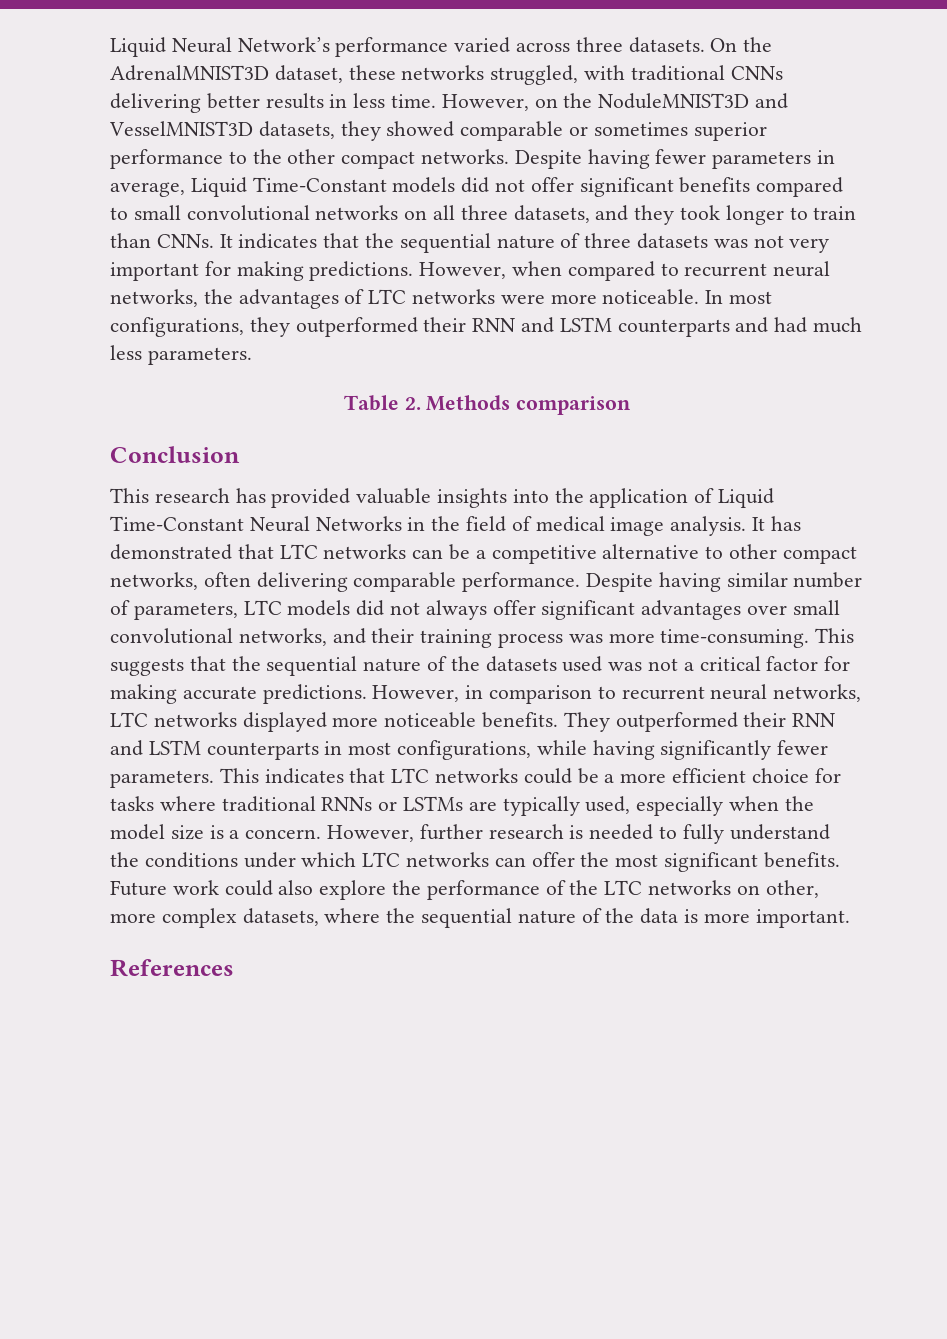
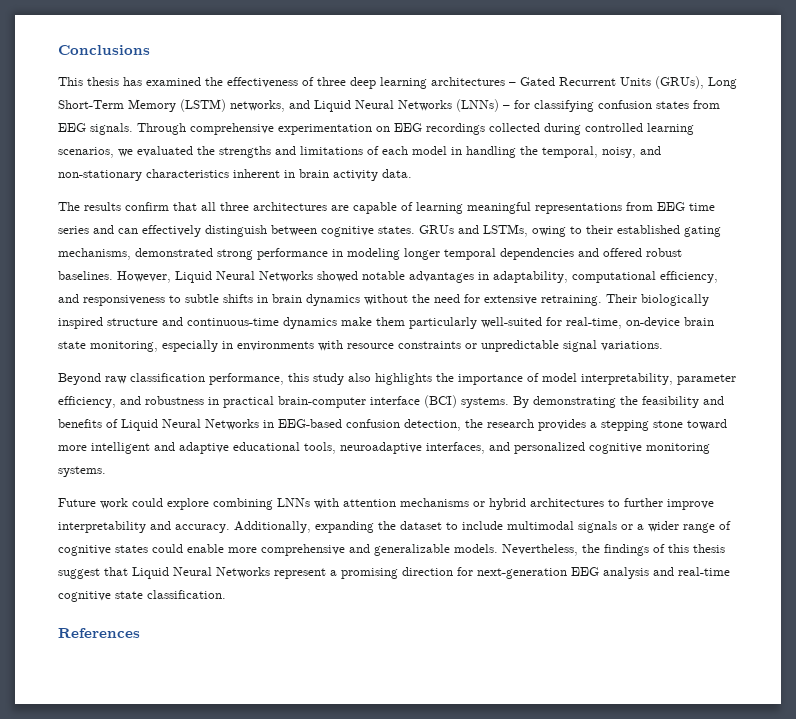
[110,37,773,57] [110,65,783,85] [110,93,789,113] [109,121,767,141] [110,149,836,169] [110,177,844,197] [110,205,857,225] [110,233,830,253] [110,261,831,281] [110,289,773,309] [110,317,863,337] [110,345,252,365] [343,395,632,415] [110,446,240,463] [110,488,689,508] Liquid Neural Network’s performance varied across three datasets. On the AdrenalMNIST3D dataset, these networks struggled, with traditional CNNs delivering better results in less time. However, on the NoduleMNIST3D and VesselMNIST3D datasets, they showed comparable or sometimes superior performance to the other compact networks. Despite having fewer parameters in average, Liquid Time-Constant models did not offer significant benefits compared to small convolutional networks on all three datasets, and they took longer to train than CNNs. It indicates that the sequential nature of three datasets was not very important for making predictions. However, when compared to recurrent neural networks, the advantages of LTC networks were more noticeable. In most configurations, they outperformed their RNN and LSTM counterparts and had much less parameters. // Table 2. Methods comparison // Conclusion // This research has provided valuable insights into the application -> [58,45,150,55] [58,76,737,89] [58,99,720,112] [58,123,694,135] [58,146,661,158] [58,169,412,181] [58,202,715,214] [58,224,721,237] [58,248,682,260] [58,271,718,283] [58,294,709,306] [58,317,714,329] [58,340,663,352] [58,373,736,385] [58,395,724,408] [58,419,102,428] Conclusions // This thesis has examined the effectiveness of three deep learning architectures – Gated Recurrent Units (GRUs), Long Short-Term Memory (LSTM) networks, and Liquid Neural Networks (LNNs) – for classifying confusion states from EEG signals. Through comprehensive experimentation on EEG recordings collected during controlled learning scenarios, we evaluated the strengths and limitations of each model in handling the temporal, noisy, and non-stationary characteristics inherent in brain activity data. // The results confirm that all three architectures are capable of learning meaningful representations from EEG time series and can effectively distinguish between cognitive states. GRUs and LSTMs, owing to their established gating mechanisms, demonstrated strong performance in modeling longer temporal dependencies and offered robust baselines. However, Liquid Neural Networks showed notable advantages in adaptability, computational efficiency, and responsiveness to subtle shifts in brain dynamics without the need for extensive retraining. Their biologically inspired structure and continuous-time dynamics make them particularly well-suited for real-time, on-device brain state monitoring, especially in environments with resource constraints or unpredictable signal variations. // Beyond raw classification performance, this study also highlights the importance of model interpretability, parameter efficiency, and robustness in practical brain-computer interface (BCI) systems. By demonstrating the feasibility and benefits
[110,516,244,531] Time-Constant -> (158, 425) none
[431,516,801,536] [110,544,857,564] [110,572,863,592] [110,600,840,620] [110,628,855,648] [110,656,851,676] [110,684,862,704] [110,712,836,732] [110,740,829,760] [110,768,841,788] [110,796,814,816] [110,824,830,844] [110,852,840,872] [110,880,819,900] [110,908,850,928] the field of medical image analysis. It has demonstrated that LTC networks can be a competitive alternative to other compact networks, often delivering comparable performance. Despite having similar number of parameters, LTC models did not always offer significant advantages over small convolutional networks, and their training process was more time-consuming. This suggests that the sequential nature of the datasets used was not a critical factor for making accurate predictions. However, in comparison to recurrent neural networks, LTC networks displayed more noticeable benefits. They outperformed their RNN and LSTM counterparts in most configurations, while having significantly fewer parameters. This indicates that LTC networks could be a more efficient choice for tasks where traditional RNNs or LSTMs are typically used, especially when the model size is a concern. However, further research is needed to fully understand the conditions under which LTC networks can offer the most significant benefits. Future work could also explore the performance of the LTC networks on other, more complex datasets, where the sequential nature of the data is more important. -> [278,419,727,431] [58,442,710,454] [58,466,106,477] [58,498,714,510] [58,521,731,533] [58,544,725,556] [58,567,730,579] [58,590,226,602] EEG-based confusion detection, the research provides a stepping stone toward more intelligent and adaptive educational tools, neuroadaptive interfaces, and personalized cognitive monitoring systems. // Future work could explore combining LNNs with attention mechanisms or hybrid architectures to further improve interpretability and accuracy. Additionally, expanding the dataset to include multimodal signals or a wider range of cognitive states could enable more comprehensive and generalizable models. Nevertheless, the findings of this thesis suggest that Liquid Neural Networks represent a promising direction for next-generation EEG analysis and real-time cognitive state classification.

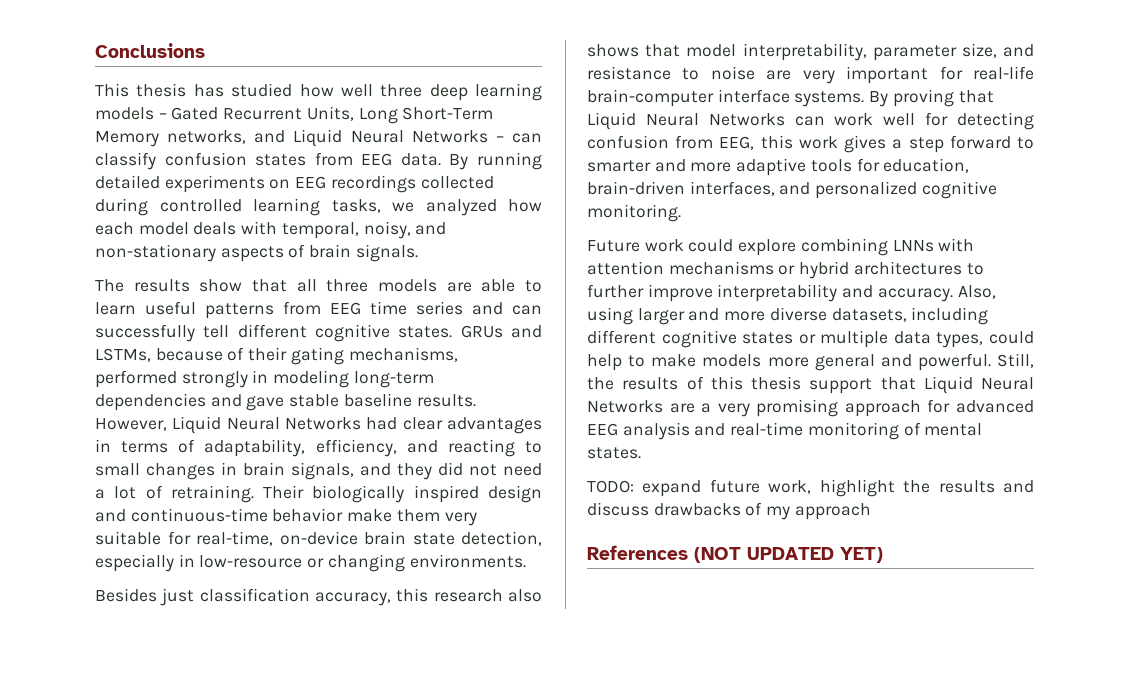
[146,77,314,88] examined the effectiveness of -> [231,83,373,97] studied how well
[431,77,505,86] architectures -> [95,107,154,120] models
[620,76,704,89] Units (GRUs), -> [306,106,354,121] Units,
[180,99,226,112] (LSTM) -> (159, 139) none
[456,99,720,112] [58,123,372,135] (LNNs) – for classifying confusion states from EEG signals. Through comprehensive experimentation -> [495,133,542,143] [95,152,542,170] [95,175,265,193] – can classify confusion states from EEG data. By running detailed experiments
[58,146,661,158] [58,169,412,181] scenarios, we evaluated the strengths and limitations of each model in handling the temporal, noisy, and non-stationary characteristics inherent in brain activity data. -> [331,199,542,216] [95,221,447,239] [95,244,418,262] tasks, we analyzed how each model deals with temporal, noisy, and non-stationary aspects of brain signals.
[125,202,169,211] confirm -> [199,279,243,292] show
[253,202,622,214] architectures are capable of learning meaningful representations -> [377,279,542,292] [95,301,274,319] models are able to learn useful patterns
[142,225,317,237] effectively distinguish between -> [95,324,307,342] successfully tell different
[532,225,721,237] [58,248,682,260] [58,271,718,283] [58,294,537,306] owing to their established gating mechanisms, demonstrated strong performance in modeling longer temporal dependencies and offered robust baselines. However, Liquid Neural Networks showed notable advantages in adaptability, computational efficiency, and responsiveness to subtle shifts in brain dynamics without the need for extensive -> [155,347,458,365] [95,370,434,388] [95,393,476,411] [95,416,542,434] [95,439,542,457] [95,462,542,480] [95,485,163,499] because of their gating mechanisms, performed strongly in modeling long-term dependencies and gave stable baseline results. However, Liquid Neural Networks had clear advantages in terms of adaptability, efficiency, and reacting to small changes in brain signals, and they did not need a lot of
[107,318,158,326] structure -> [488,485,542,503] design
[283,317,337,329] dynamics -> [272,508,344,522] behavior
[409,317,542,329] particularly well-suited -> [444,512,477,526] [95,531,161,545] very suitable
[90,341,158,352] monitoring, -> [461,531,542,546] detection,
[237,340,663,352] [58,373,736,385] [58,396,274,408] environments with resource constraints or unpredictable signal variations. // Beyond raw classification performance, this study also highlights the importance of model interpretability, parameter efficiency, and robustness in practical -> [199,554,526,572] [95,588,542,606] [587,43,1034,61] [587,66,1034,84] low-resource or changing environments. // Besides just classification accuracy, this research also shows that model interpretability, parameter size, and resistance to noise are very important for real-life
[424,395,457,408] (BCI) -> (790, 96) none
[533,396,724,408] [58,419,727,431] [58,442,422,454] demonstrating the feasibility and benefits of Liquid Neural Networks in EEG-based confusion detection, the research provides a stepping stone toward more intelligent and adaptive educational tools, neuroadaptive -> [892,89,994,107] [587,112,1034,130] [587,135,1034,153] [587,158,970,176] [587,181,685,195] proving that Liquid Neural Networks can work well for detecting confusion from EEG, this work gives a step forward to smarter and more adaptive tools for education, brain-driven
[646,443,710,454] [58,466,106,477] monitoring systems. -> [587,204,681,222] monitoring.
[234,521,731,533] [58,544,649,556] Additionally, expanding the dataset to include multimodal signals or a wider range of cognitive states could enable more comprehensive and generalizable models. Nevertheless, the findings -> [957,285,996,299] [587,307,989,325] [587,330,1034,348] [587,353,1034,371] [587,377,679,390] Also, using larger and more diverse datasets, including different cognitive states or multiple data types, could help to make models more general and powerful. Still, the results
[58,567,730,579] [58,590,226,602] [58,628,140,638] suggest that Liquid Neural Networks represent a promising direction for next-generation EEG analysis and real-time cognitive state classification. // References -> [809,376,1034,394] [587,399,1034,417] [587,422,983,440] [587,447,641,459] [587,479,1034,497] [587,502,871,520] [587,545,883,563] support that Liquid Neural Networks are a very promising approach for advanced EEG analysis and real-time monitoring of mental states. // TODO: expand future work, highlight the results and discuss drawbacks of my approach // References (NOT UPDATED YET)

